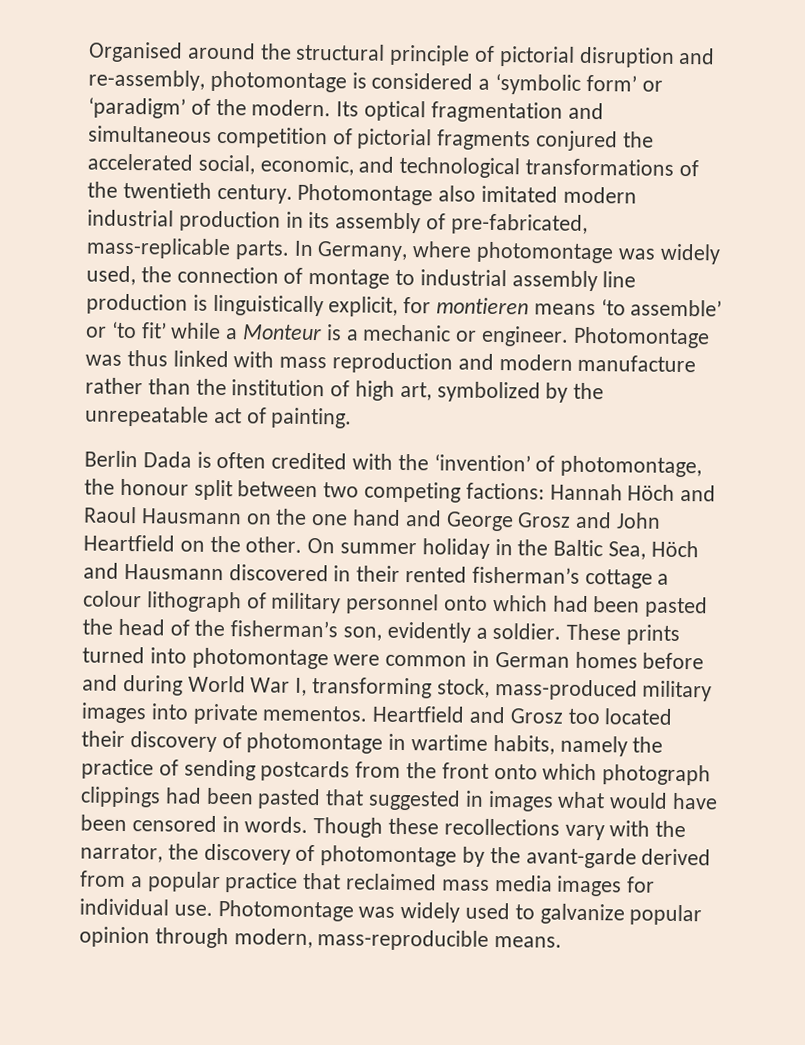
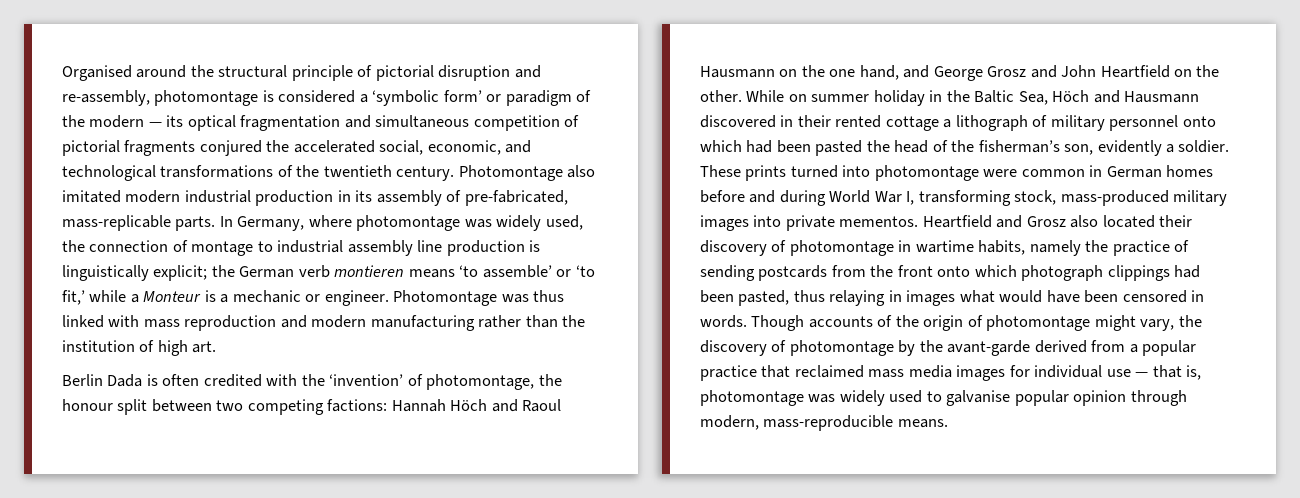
[88,97,360,119] ‘paradigm’ of the modern. Its -> [505,90,592,106] [62,115,184,128] paradigm of the modern — its
[328,296,432,317] explicit, for -> [153,265,330,281] explicit; the German verb
[140,322,167,339] fit’ -> [62,290,85,305] fit,’
[577,354,697,373] manufacture -> [370,315,475,331] manufacturing
[399,381,605,403] [85,405,353,429] art, symbolized by the unrepeatable act of painting. -> [192,341,217,353] art.
[352,509,402,526] hand -> [859,65,899,80] hand,
[307,537,336,554] On -> [746,90,807,102] While on
[471,566,580,584] fisherman’s -> (882, 121) none
[83,590,142,608] colour -> (952, 123) none
[567,708,600,725] too -> [1070,215,1099,228] also
[257,788,462,811] pasted that suggested -> [738,290,886,306] pasted, thus relaying
[388,817,687,841] [80,843,163,863] these recollections vary with the narrator, -> [808,315,1175,331] accounts of the origin of photomontage might vary,
[173,900,354,922] use. Photomontage -> [1106,365,1202,380] [700,390,804,406] use — that is, photomontage
[539,903,625,925] galvanize -> [946,390,1011,406] galvanise

